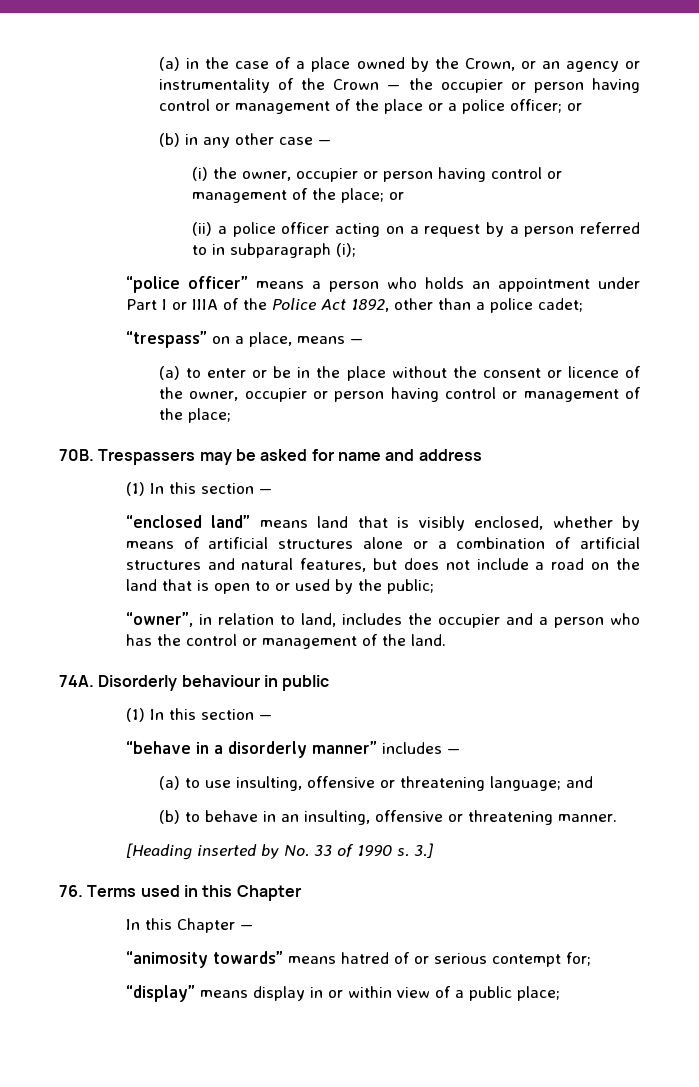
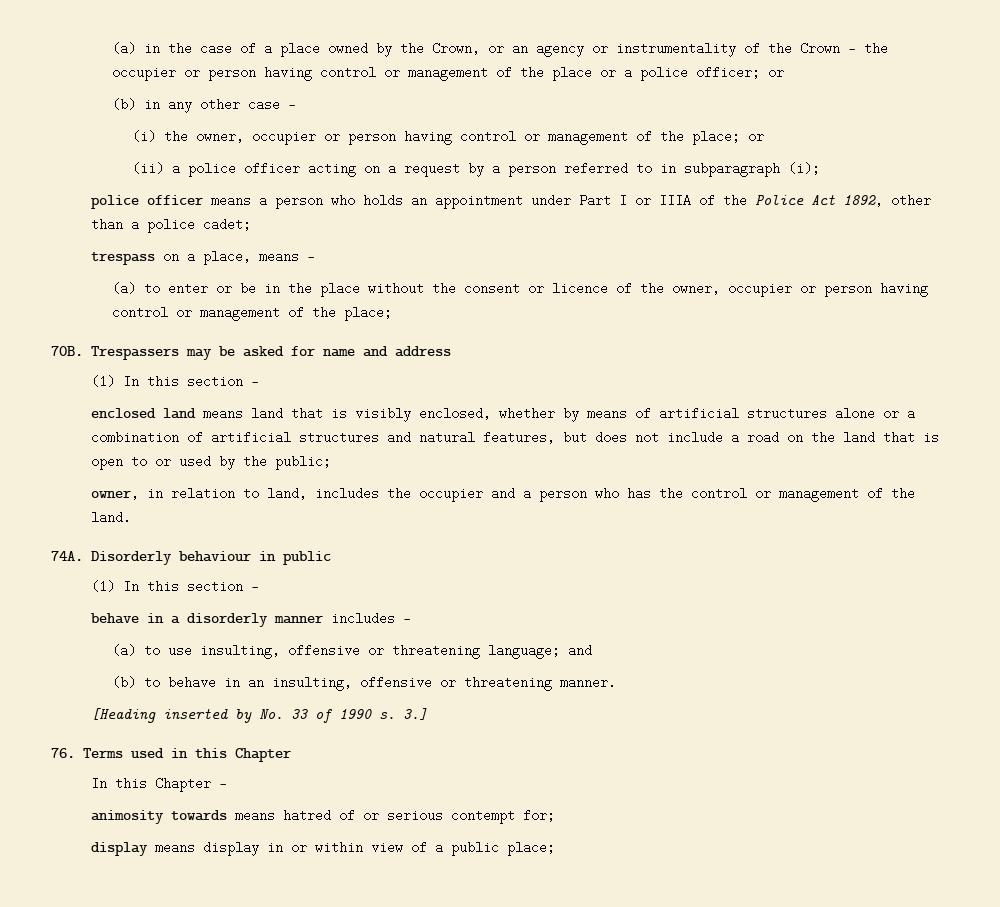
[125,276,248,293] “police officer” -> [91,195,204,209] police officer
[125,331,207,348] “trespass” -> [91,252,156,265] trespass
[125,515,251,528] “enclosed land” -> [91,408,197,419] enclosed land
[125,612,193,627] “owner”, -> [91,487,140,500] owner,
[125,741,191,754] “behave -> [91,613,140,624] behave
[311,741,377,754] manner” -> [274,615,324,624] manner
[125,951,283,968] “animosity towards” -> [91,810,228,824] animosity towards
[125,985,195,1002] “display” -> [91,842,149,856] display

